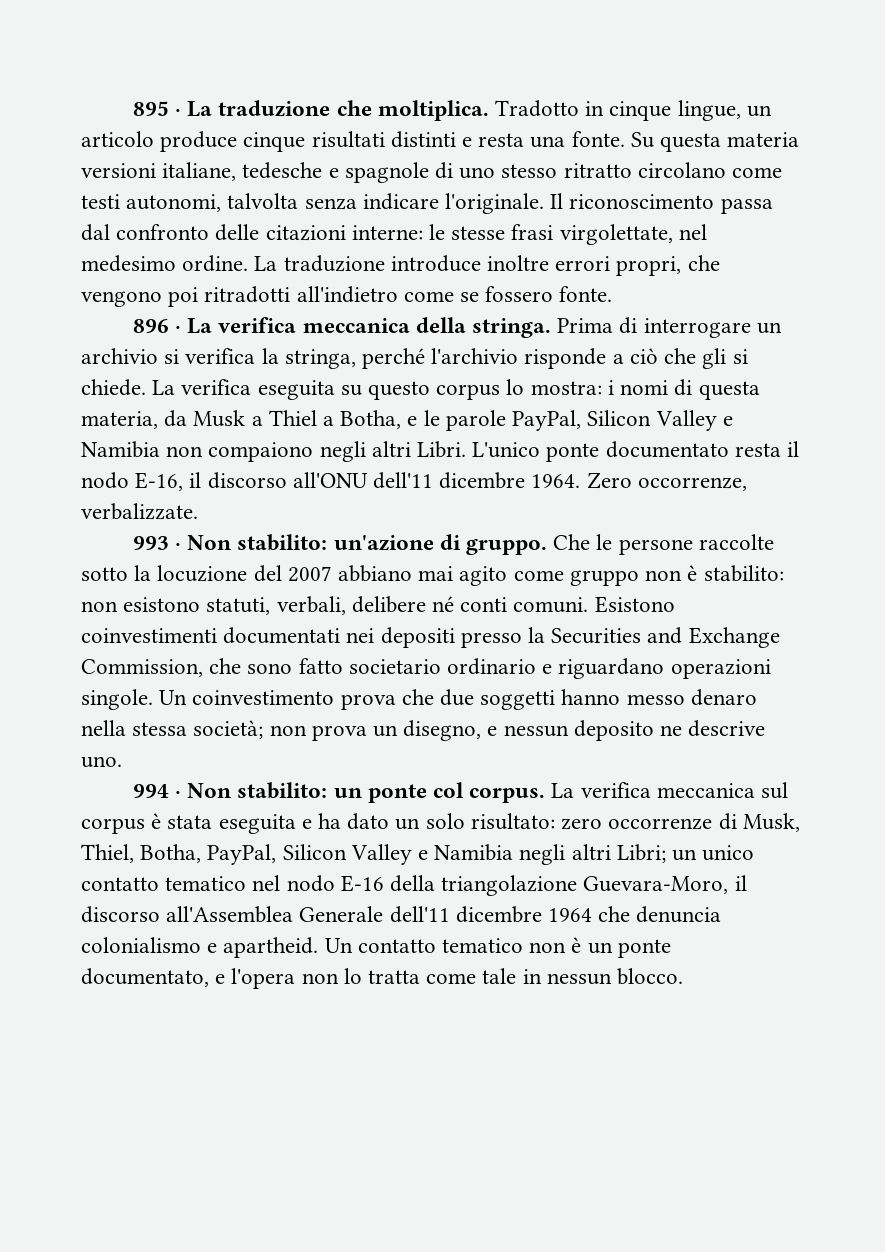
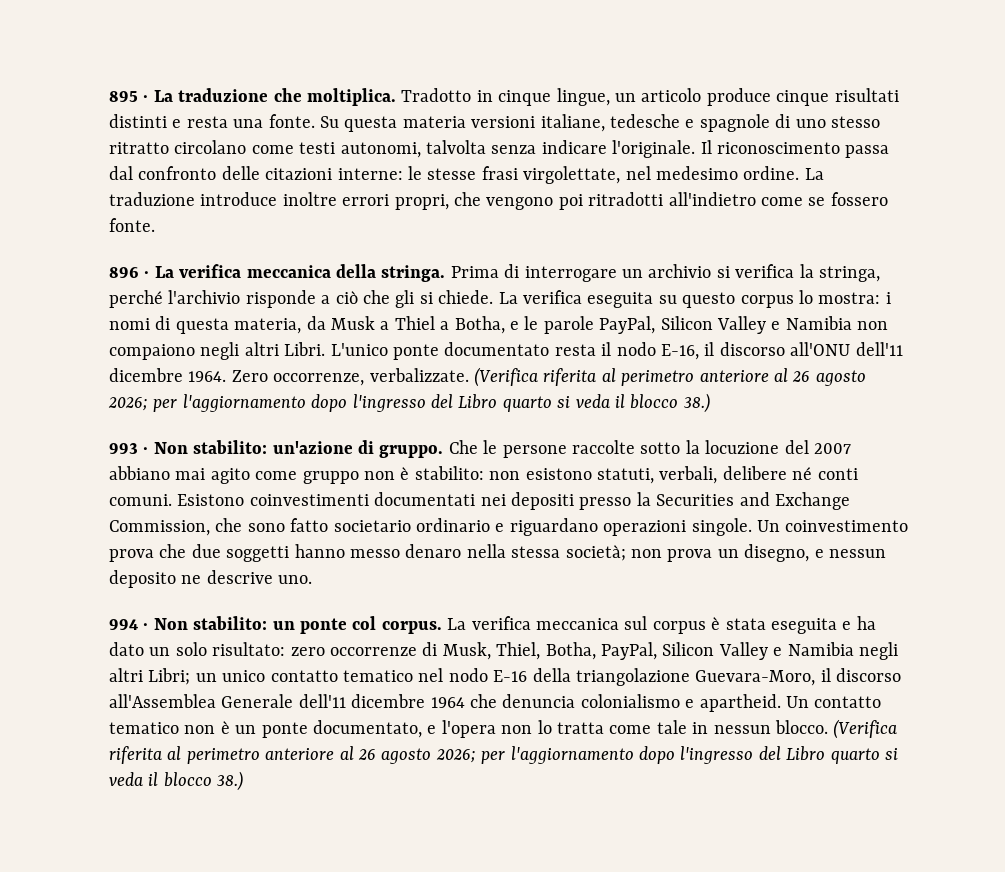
(198, 511) none -> [474,367,866,387] [108,393,710,413] (Verifica riferita al perimetro anteriore al 26 agosto 2026; per l'aggiornamento dopo l'ingresso del Libro quarto si veda il blocco 38.)
(684, 976) none -> [833,719,898,739] [109,746,898,764] [109,771,244,791] (Verifica riferita al perimetro anteriore al 26 agosto 2026; per l'aggiornamento dopo l'ingresso del Libro quarto si veda il blocco 38.)

